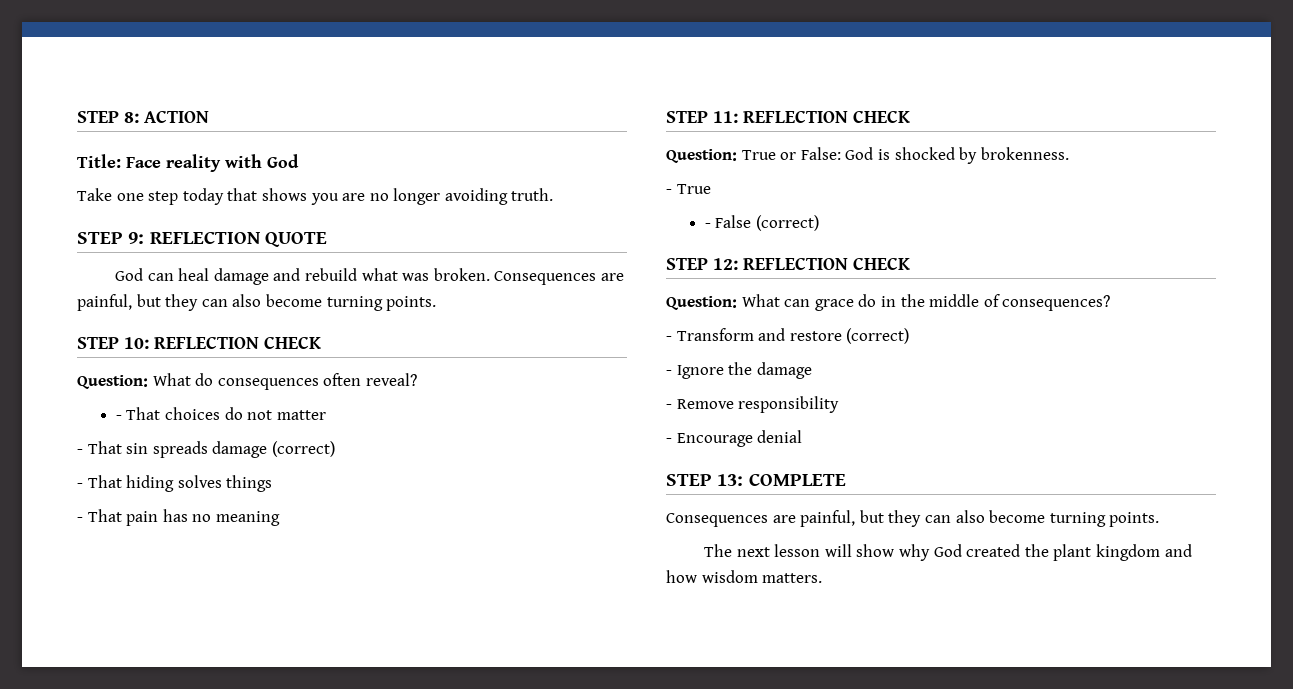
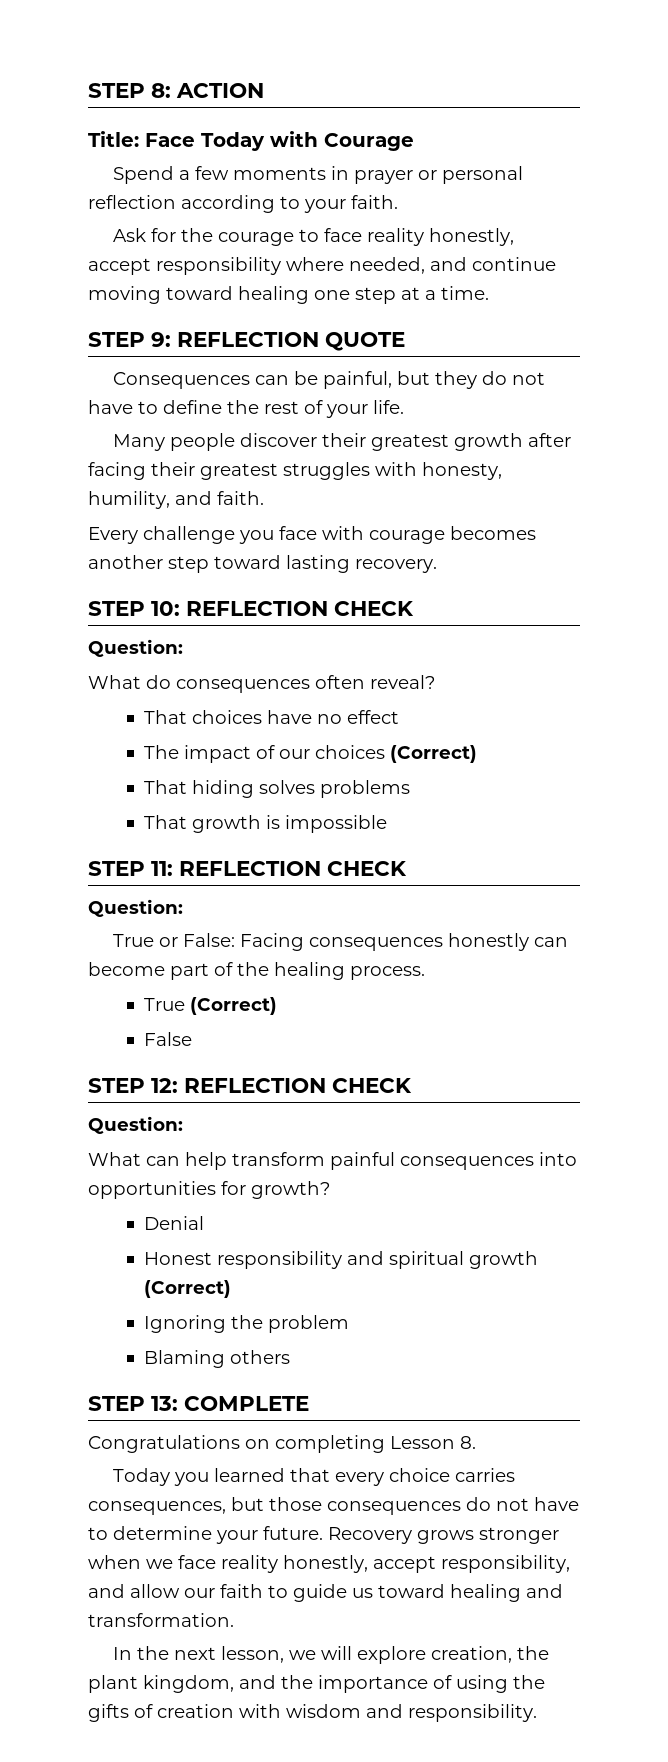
[166,154,299,172] [77,188,554,205] [77,231,327,247] [115,268,624,285] [77,294,437,311] reality with God // Take one step today that shows you are no longer avoiding truth. // STEP 9: REFLECTION QUOTE // God can heal damage and rebuild what was broken. Consequences are painful, but they can also become turning points. -> [201,131,414,151] [112,166,523,184] [88,195,398,213] [112,228,514,246] [88,257,556,275] [88,286,489,304] [88,332,405,351] [112,371,545,389] [88,400,404,418] [112,433,571,451] [88,462,502,480] [88,491,264,509] [88,526,536,544] [88,555,437,573] Today with Courage // Spend a few moments in prayer or personal reflection according to your faith. // Ask for the courage to face reality honestly, accept responsibility where needed, and continue moving toward healing one step at a time. // STEP 9: REFLECTION QUOTE // Consequences can be painful, but they do not have to define the rest of your life. // Many people discover their greatest growth after facing their greatest struggles with honesty, humility, and faith. // Every challenge you face with courage becomes another step toward lasting recovery.
(148, 382) none -> (183, 648) //
[115,415,122,420] - -> (435, 682) none
[224,407,326,420] [77,441,335,458] [77,475,273,492] [77,509,280,526] do not matter // - That sin spreads damage (correct) // - That hiding solves things // - That pain has no meaning -> [266,710,399,724] [143,745,477,763] [143,780,410,798] [143,815,387,833] have no effect // The impact of our choices (Correct) // That hiding solves problems // That growth is impossible
(737, 156) none -> (183, 908) //
[845,147,1069,164] [666,184,711,194] [704,223,711,228] God is shocked by brokenness. // - True // - -> [239,933,568,951] [88,962,425,980] [143,997,277,1015] Facing consequences honestly can become part of the healing process. // True (Correct) //
[756,215,820,231] (correct) -> (192, 1039) none
(737, 303) none -> (183, 1125) //
[814,294,1111,311] [666,328,910,344] [666,362,812,379] [666,396,840,413] [666,430,803,447] [666,473,846,486] [666,510,1160,527] [704,544,1192,561] [666,570,823,583] grace do in the middle of consequences? // - Transform and restore (correct) // - Ignore the damage // - Remove responsibility // - Encourage denial // STEP 13: COMPLETE // Consequences are painful, but they can also become turning points. // The next lesson will show why God created the plant kingdom and how wisdom matters. -> [185,1152,577,1170] [88,1181,330,1199] [143,1216,204,1230] [143,1251,538,1269] [143,1280,231,1298] [143,1315,349,1333] [143,1350,290,1368] [88,1396,309,1411] [88,1435,476,1453] [112,1468,515,1486] [88,1497,579,1515] [88,1526,559,1544] [88,1555,570,1573] [88,1584,563,1602] [88,1613,234,1627] [112,1646,549,1664] [88,1675,545,1693] [88,1704,537,1722] help transform painful consequences into opportunities for growth? // Denial // Honest responsibility and spiritual growth (Correct) // Ignoring the problem // Blaming others // STEP 13: COMPLETE // Congratulations on completing Lesson 8. // Today you learned that every choice carries consequences, but those consequences do not have to determine your future. Recovery grows stronger when we face reality honestly, accept responsibility, and allow our faith to guide us toward healing and transformation. // In the next lesson, we will explore creation, the plant kingdom, and the importance of using the gifts of creation with wisdom and responsibility.

